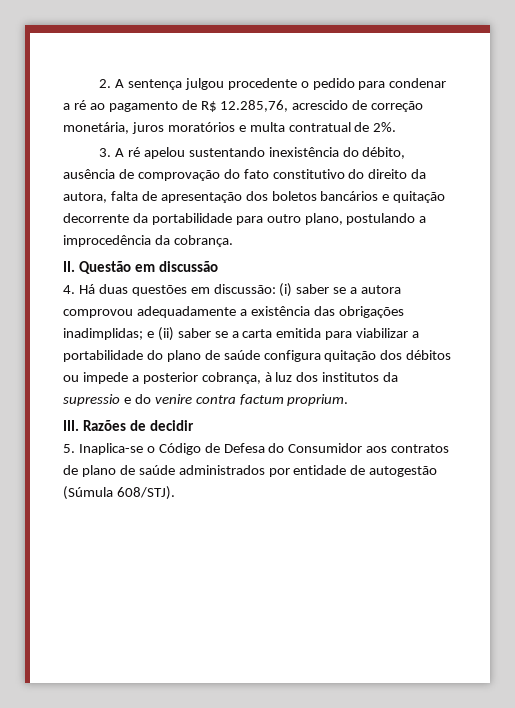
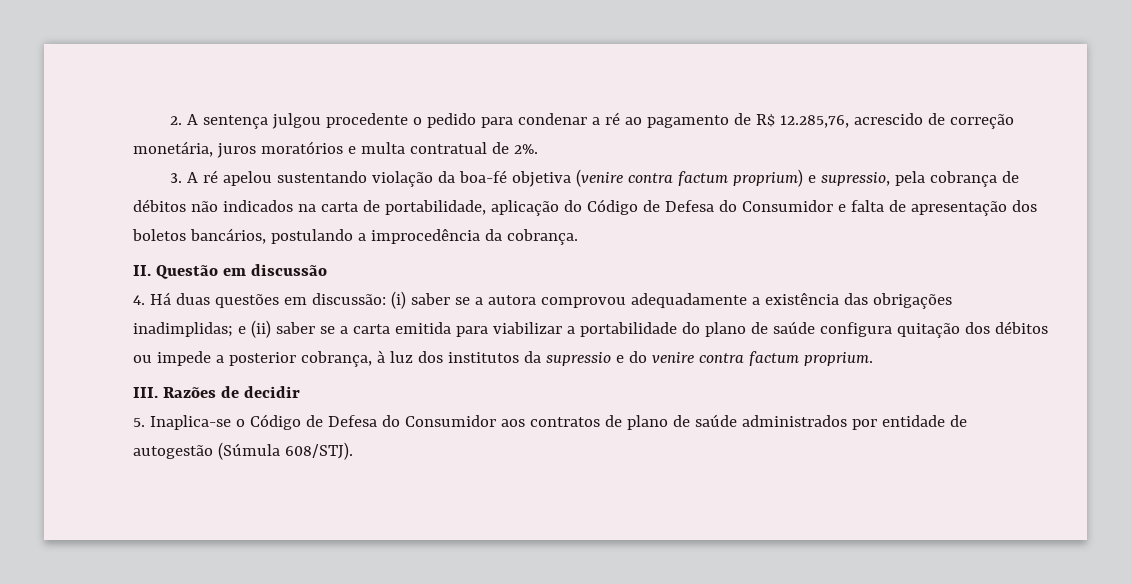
[268,147,406,159] [63,169,427,181] [63,192,107,203] inexistência do débito, ausência de comprovação do fato constitutivo do direito da autora, -> [371,169,1019,187] [133,199,846,216] violação da boa-fé objetiva (venire contra factum proprium) e supressio, pela cobrança de débitos não indicados na carta de portabilidade, aplicação do Código de Defesa do Consumidor e
[320,191,446,203] [63,213,343,225] bancários e quitação decorrente da portabilidade para outro plano, -> [189,228,266,244] bancários,

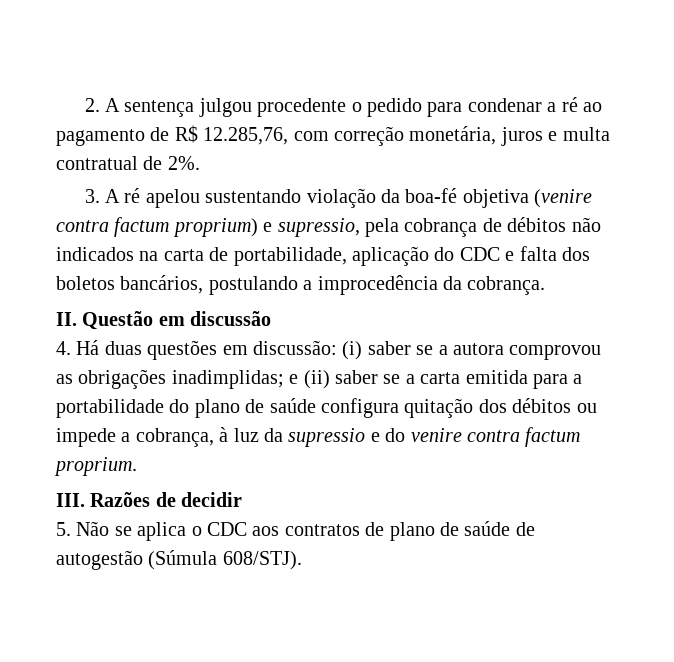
[853,113,945,125] acrescido de -> [293,131,329,141] com
[260,141,343,154] moratórios -> (543, 136) none
[586,199,1007,216] Código de Defesa do Consumidor e falta de apresentação -> [459,246,557,261] CDC e falta
[630,293,868,308] adequadamente a existência das -> [56,374,73,384] as
[492,322,562,334] viabilizar -> (568, 381) none
[228,352,296,366] posterior -> (131, 437) none
[417,351,519,363] dos institutos -> (259, 435) none
[149,414,496,430] Inaplica-se o Código de Defesa do Consumidor -> [76,521,247,541] Não se aplica o CDC
[741,415,945,430] administrados por entidade -> (511, 528) none

